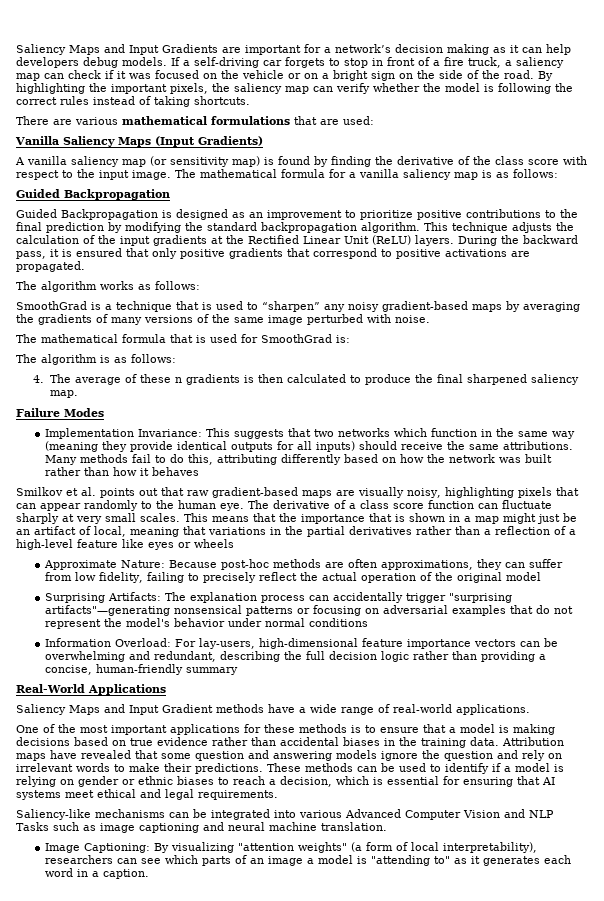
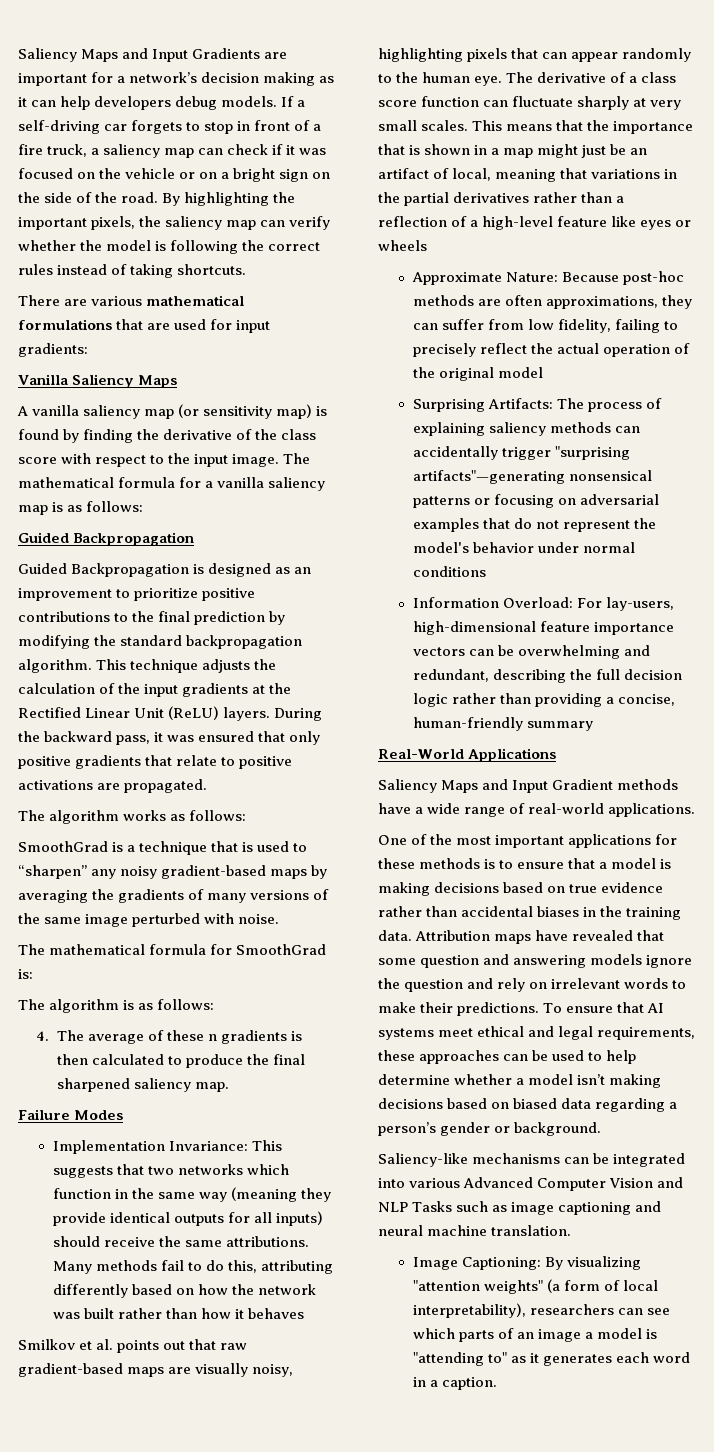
[343,116,374,125] used: -> [174,319,271,333] [18,343,88,357] used for input gradients:
[155,136,263,147] (Input Gradients) -> (178, 381) none
[62,249,72,257] is -> [167,735,195,742] was
[313,248,377,259] correspond -> [176,755,218,766] relate
[170,334,237,343] that is used -> (207, 949) none
[190,592,306,603] explanation process -> [587,398,662,412] [412,422,611,436] process of explaining saliency methods
[267,763,564,774] [16,776,513,787] These methods can be used to identify if a model is relying on gender or ethnic biases to reach a decision, which is essential for ensuring -> [543,1003,614,1013] To ensure
[198,790,278,800] requirements. -> [597,1027,696,1040] [378,1050,637,1064] [378,1074,662,1088] [378,1098,678,1112] [378,1122,602,1136] requirements, these approaches can be used to help determine whether a model isn’t making decisions based on biased data regarding a person’s gender or background.

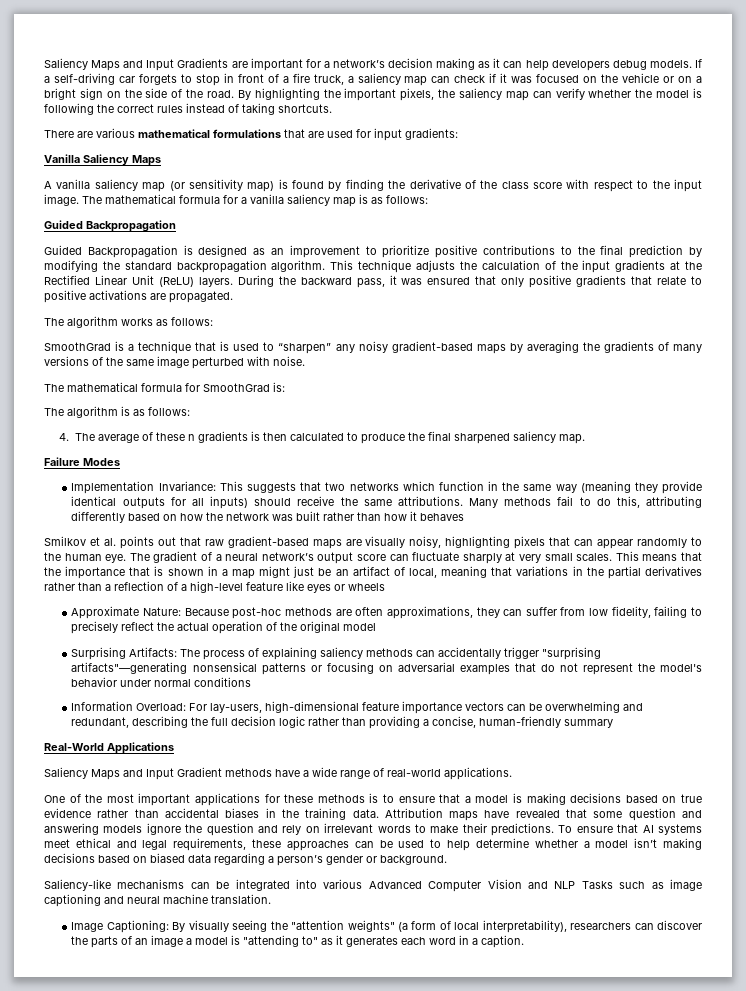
[537,72,677,83] [378,96,480,107] derivative of a class score function -> [153,551,386,564] gradient of a neural network’s output score
[566,1256,641,1270] visualizing -> [188,920,288,932] visually seeing the
[646,1308,670,1315] [412,1328,455,1339] see which -> [656,920,702,930] [71,936,89,945] discover the

